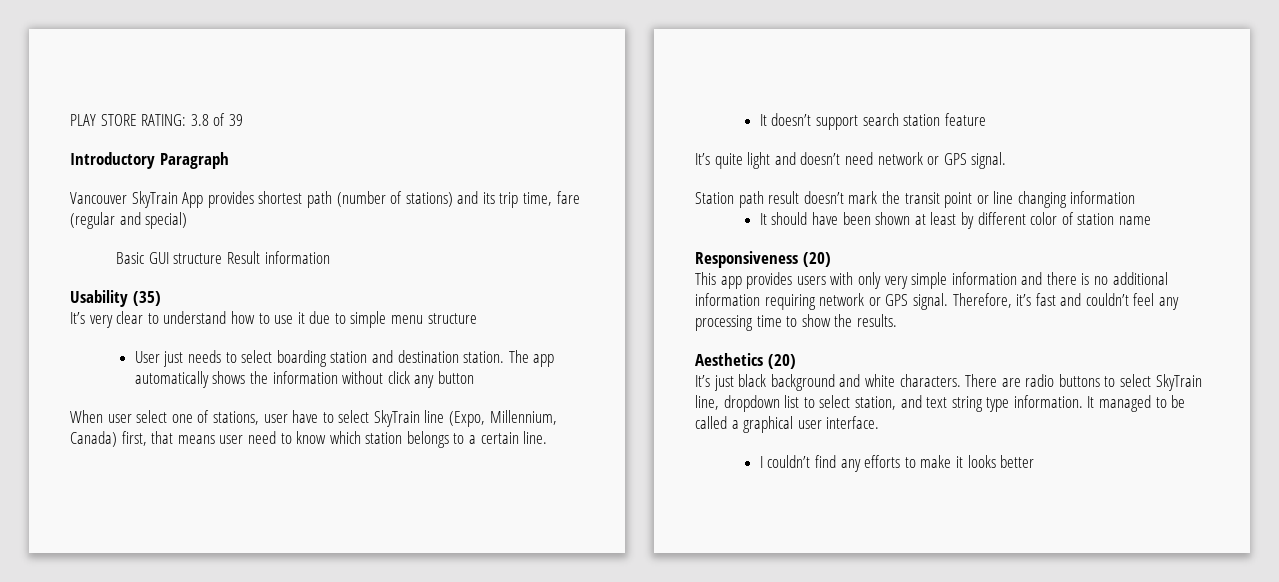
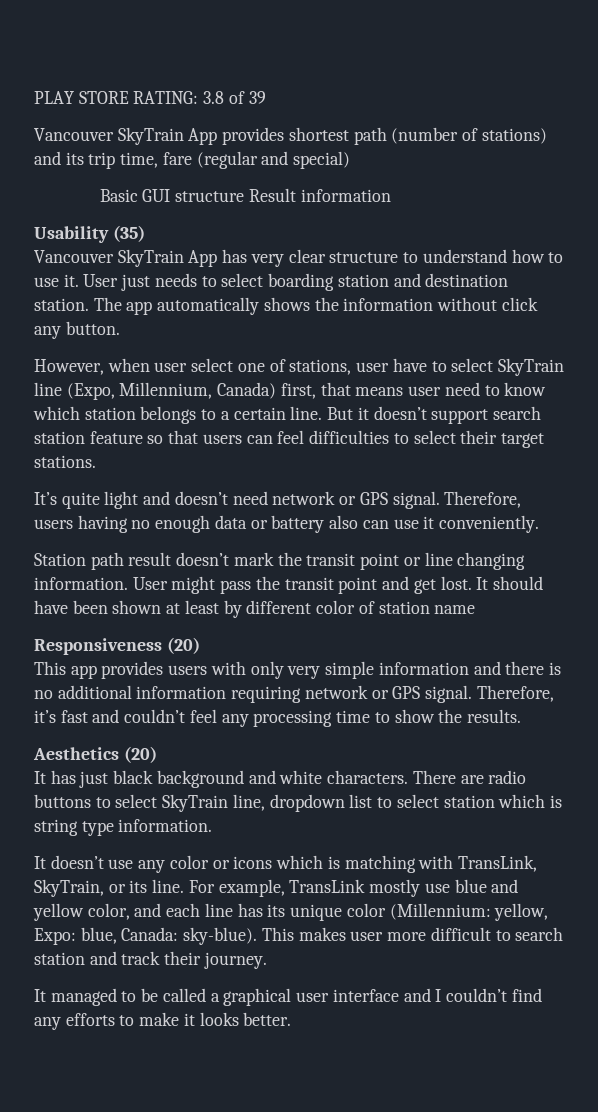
[70,152,229,169] // Introductory Paragraph -> (266, 97) none
[70,312,85,324] It’s -> [34,249,248,267] Vancouver SkyTrain App has
(144, 317) none -> [329,252,399,263] structure
[297,311,477,328] it due to simple menu structure // -> [63,274,79,287] it.
[437,371,474,384] [70,410,103,423] button // When -> [65,321,120,335] [34,358,150,375] button. // However, when
[759,114,767,126] // It -> [327,407,369,420] But it
(986, 119) none -> [147,430,544,448] [34,455,96,468] so that users can feel difficulties to select their target stations.
(1007, 160) none -> [444,491,522,508] [34,515,539,533] Therefore, users having no enough data or battery also can use it conveniently.
[1070,191,1136,204] information // -> [34,576,472,594] information. User might pass the transit point and get lost.
[695,375,710,387] It’s -> [34,770,76,784] It has
[854,395,948,410] station, and text -> [443,794,562,808] station which is
(1083, 401) none -> [34,855,537,873] [34,879,519,897] [33,903,549,921] [34,927,564,945] [34,951,267,969] // It doesn’t use any color or icons which is matching with TransLink, SkyTrain, or its line. For example, TransLink mostly use blue and yellow color, and each line has its unique color (Millennium: yellow, Expo: blue, Canada: sky-blue). This makes user more difficult to search station and track their journey. //
[826,416,880,429] interface. // -> [332,988,431,1002] interface and
[1000,455,1035,468] better -> [243,1012,292,1026] better.

